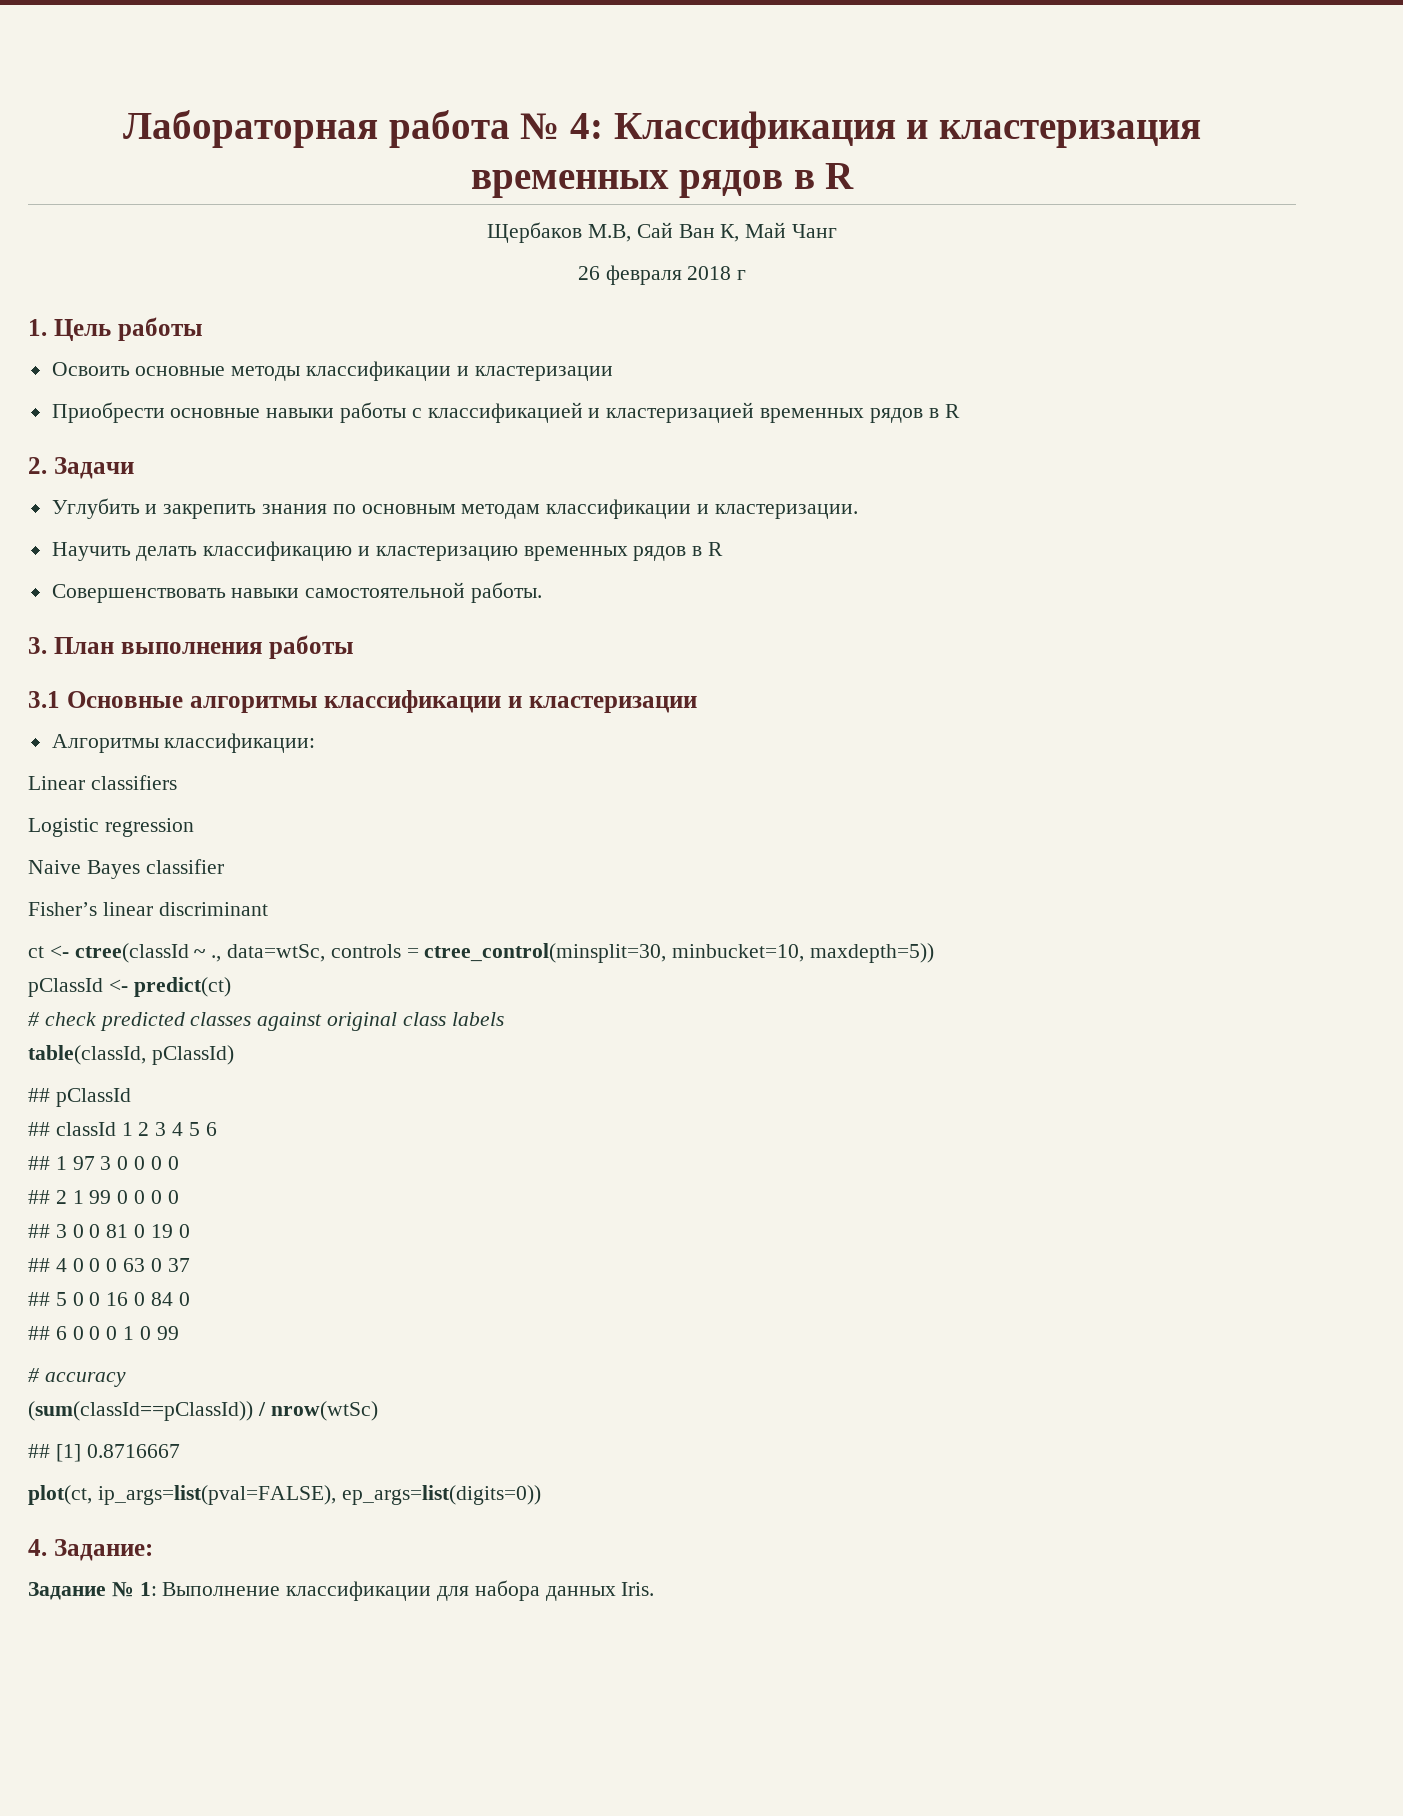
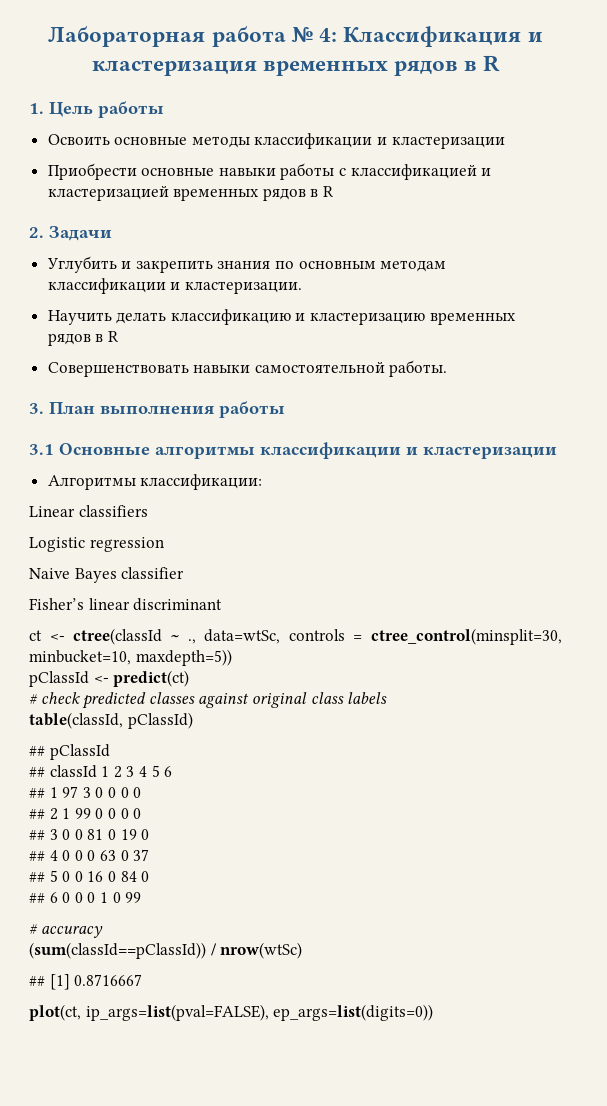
[487,222,837,243] [577,265,747,285] // Щербаков М.В, Сай Ван К, Май Чанг // 26 февраля 2018 г -> (501, 63) none
[28,1539,153,1561] [28,1580,655,1601] // 4. Задание: // Задание № 1: Выполнение классификации для набора данных Iris. -> (434, 1012) none

